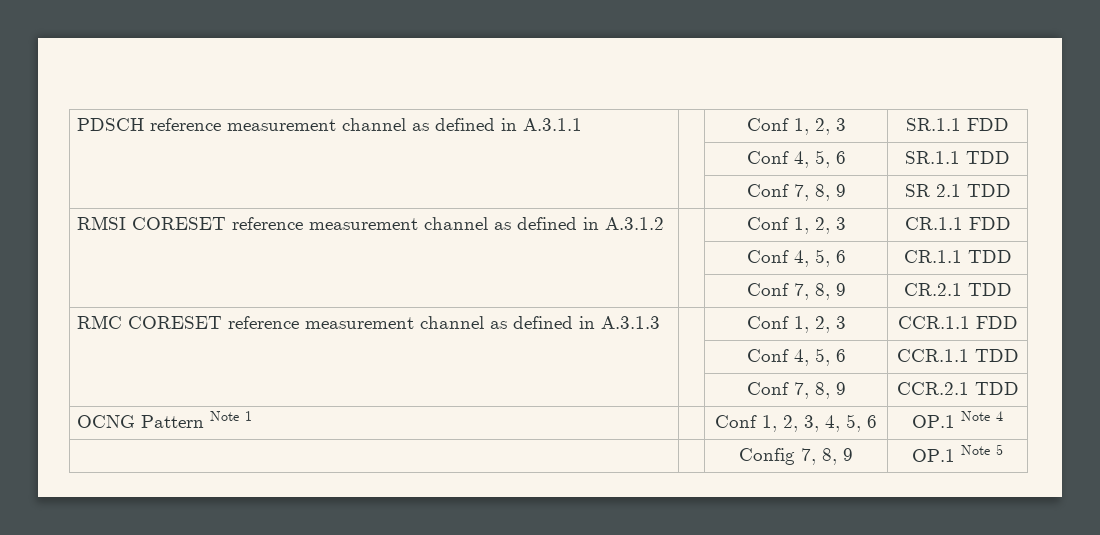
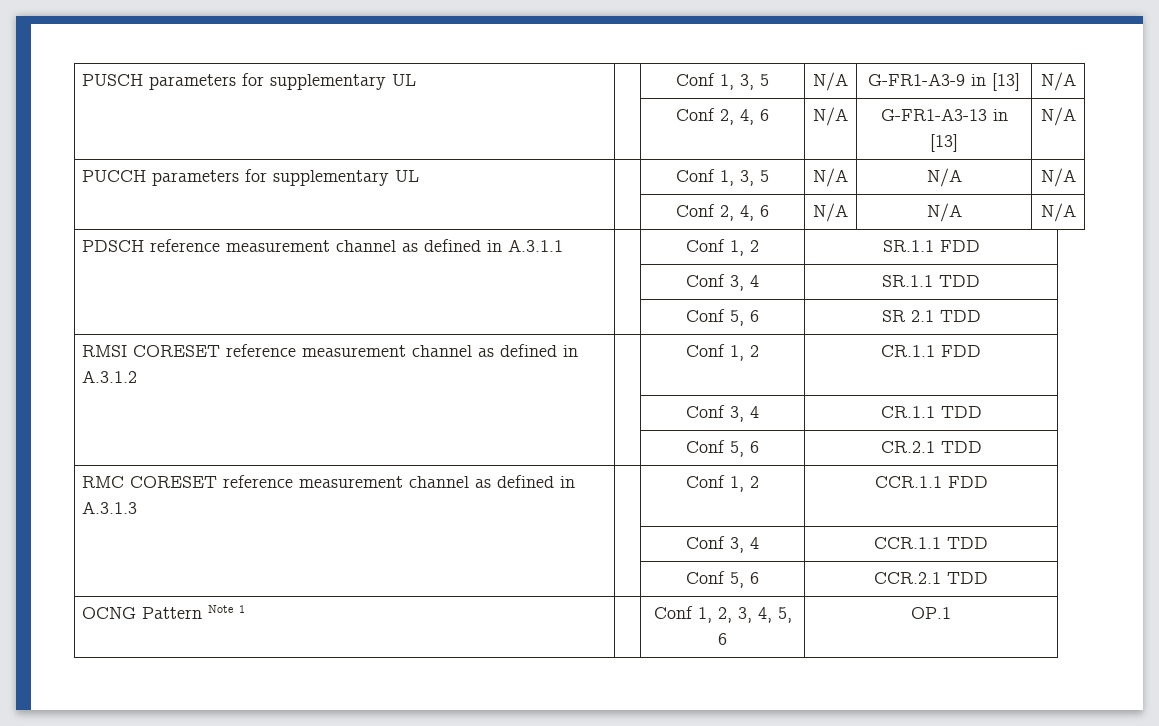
(77, 124) none -> [82,73,417,90] [676,73,769,90] [813,72,848,91] [868,73,1020,91] [1040,72,1076,91] [676,108,769,125] [813,107,848,126] [880,108,1008,121] [930,134,958,152] [1040,107,1076,126] [82,169,420,186] [676,169,769,186] [813,168,848,187] [926,168,962,187] [1040,168,1076,187] [676,204,769,221] [813,203,848,222] [926,203,962,222] [1040,203,1076,222] PUSCH parameters for supplementary UL | | Conf 1, 3, 5 | N/A | G-FR1-A3-9 in [13] | N/A // | | Conf 2, 4, 6 | N/A | G-FR1-A3-13 in [13] | N/A // PUCCH parameters for supplementary UL | | Conf 1, 3, 5 | N/A | N/A | N/A // | | Conf 2, 4, 6 | N/A | N/A | N/A //
[814,118,846,135] 2, 3 -> [750,240,759,252] 2
[793,150,846,168] 4, 5, 6 -> [730,275,759,291] 3, 4
[793,184,846,201] 7, 8, 9 -> [730,310,759,326] 5, 6
[814,217,846,234] 2, 3 -> [750,345,759,357] 2
[793,249,846,267] 4, 5, 6 -> [730,406,759,422] 3, 4
[793,283,846,300] 7, 8, 9 -> [730,441,759,457] 5, 6
[814,316,846,333] 2, 3 -> [750,476,759,488] 2
[793,348,846,366] 4, 5, 6 -> [730,537,759,553] 3, 4
[793,382,846,399] 7, 8, 9 -> [730,572,759,588] 5, 6
[961,411,1003,421] [739,448,853,465] [912,444,1003,462] Note 4 // | | Config 7, 8, 9 | OP.1 Note 5 -> (951, 613) none

